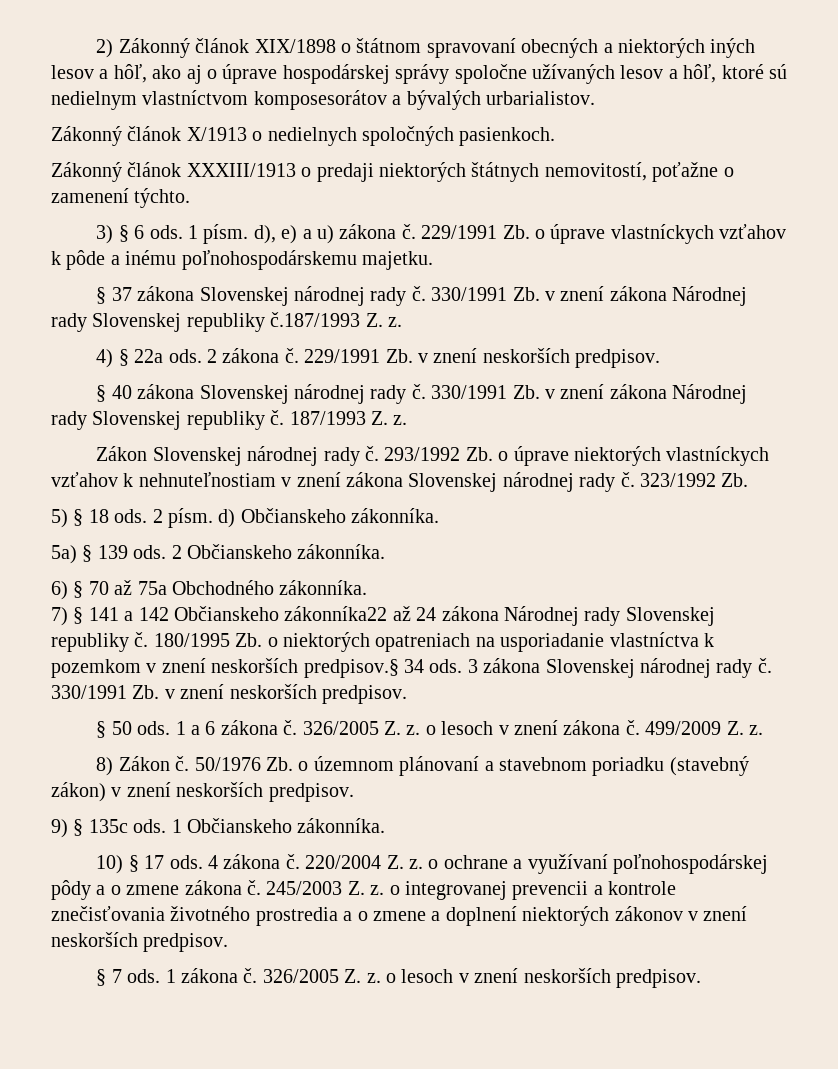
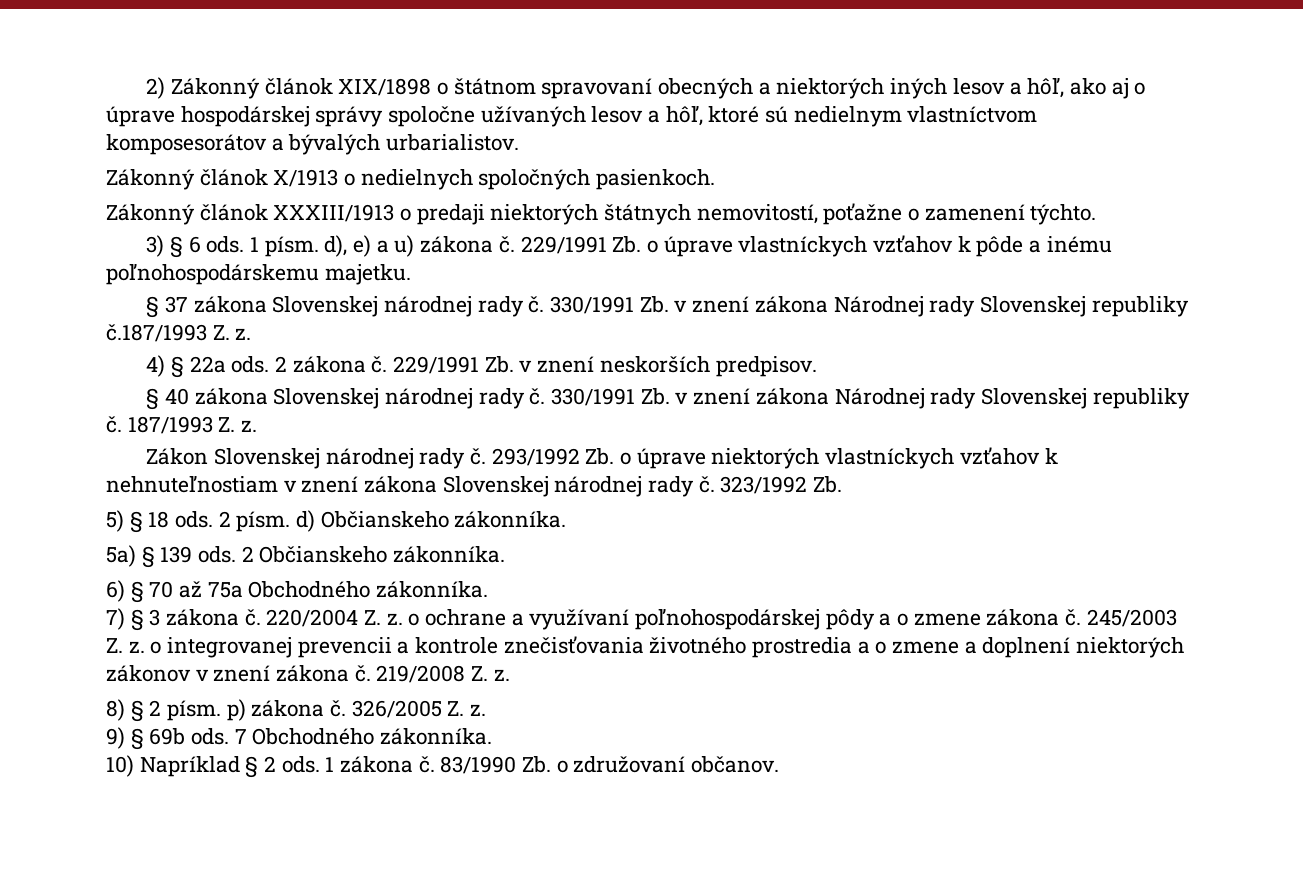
[88,606,715,626] [51,632,714,652] [51,658,772,678] [51,684,407,704] [96,720,764,738] [96,756,749,776] [51,782,354,802] [51,818,386,838] [96,855,219,874] 141 a 142 Občianskeho zákonníka22 až 24 zákona Národnej rady Slovenskej republiky č. 180/1995 Zb. o niektorých opatreniach na usporiadanie vlastníctva k pozemkom v znení neskorších predpisov.§ 34 ods. 3 zákona Slovenskej národnej rady č. 330/1991 Zb. v znení neskorších predpisov. // § 50 ods. 1 a 6 zákona č. 326/2005 Z. z. o lesoch v znení zákona č. 499/2009 Z. z. // 8) Zákon č. 50/1976 Zb. o územnom plánovaní a stavebnom poriadku (stavebný zákon) v znení neskorších predpisov. // 9) § 135c ods. 1 Občianskeho zákonníka. // 10) § 17 ods. 4 -> [149,609,161,626] 3
[51,932,229,952] [96,968,702,988] neskorších predpisov. // § 7 ods. 1 zákona č. 326/2005 Z. z. o lesoch v znení neskorších predpisov. -> [276,665,510,683] [106,699,487,722] [106,727,493,750] [106,755,780,778] zákona č. 219/2008 Z. z. // 8) § 2 písm. p) zákona č. 326/2005 Z. z. // 9) § 69b ods. 7 Obchodného zákonníka. // 10) Napríklad § 2 ods. 1 zákona č. 83/1990 Zb. o združovaní občanov.

